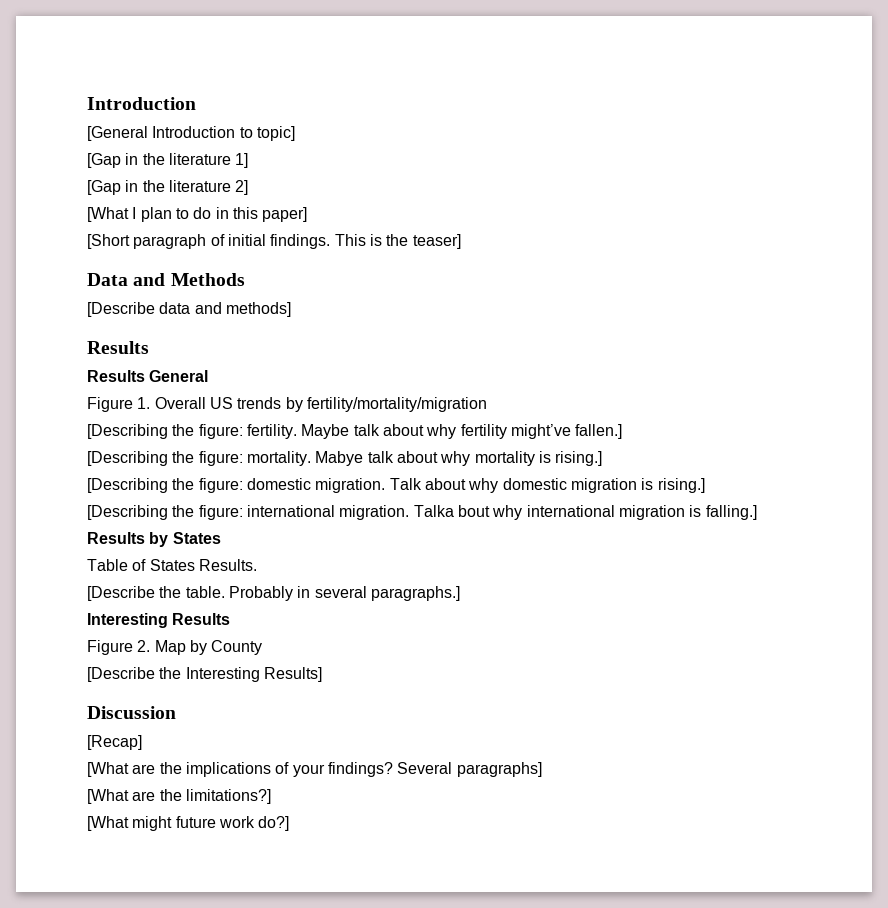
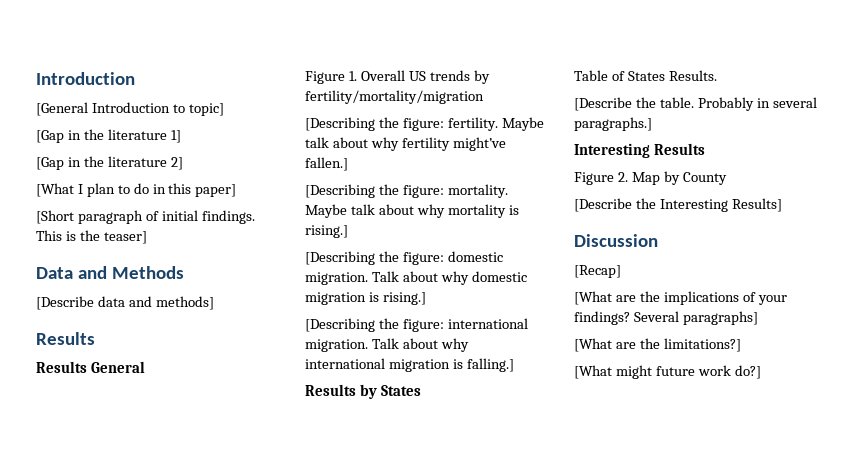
[315,451,364,466] Mabye -> [305,204,347,218] Maybe
[413,505,490,517] Talka bout -> [371,338,438,349] Talk about

